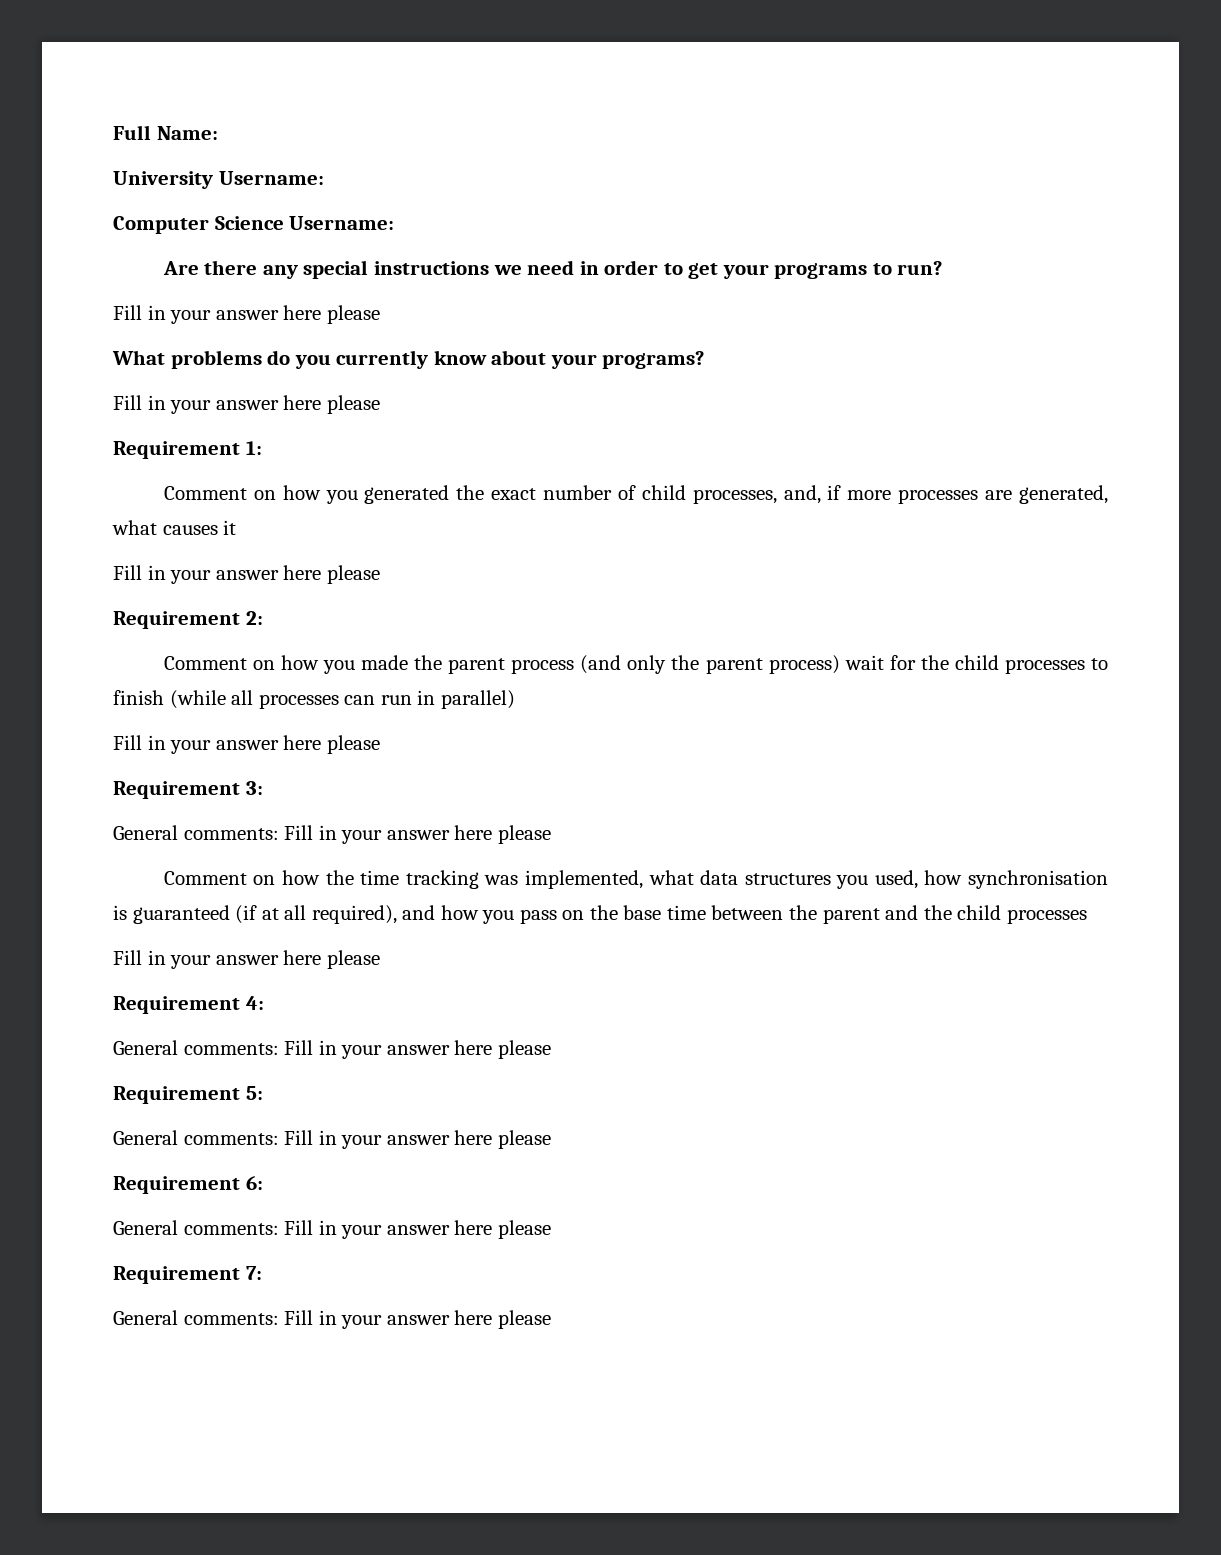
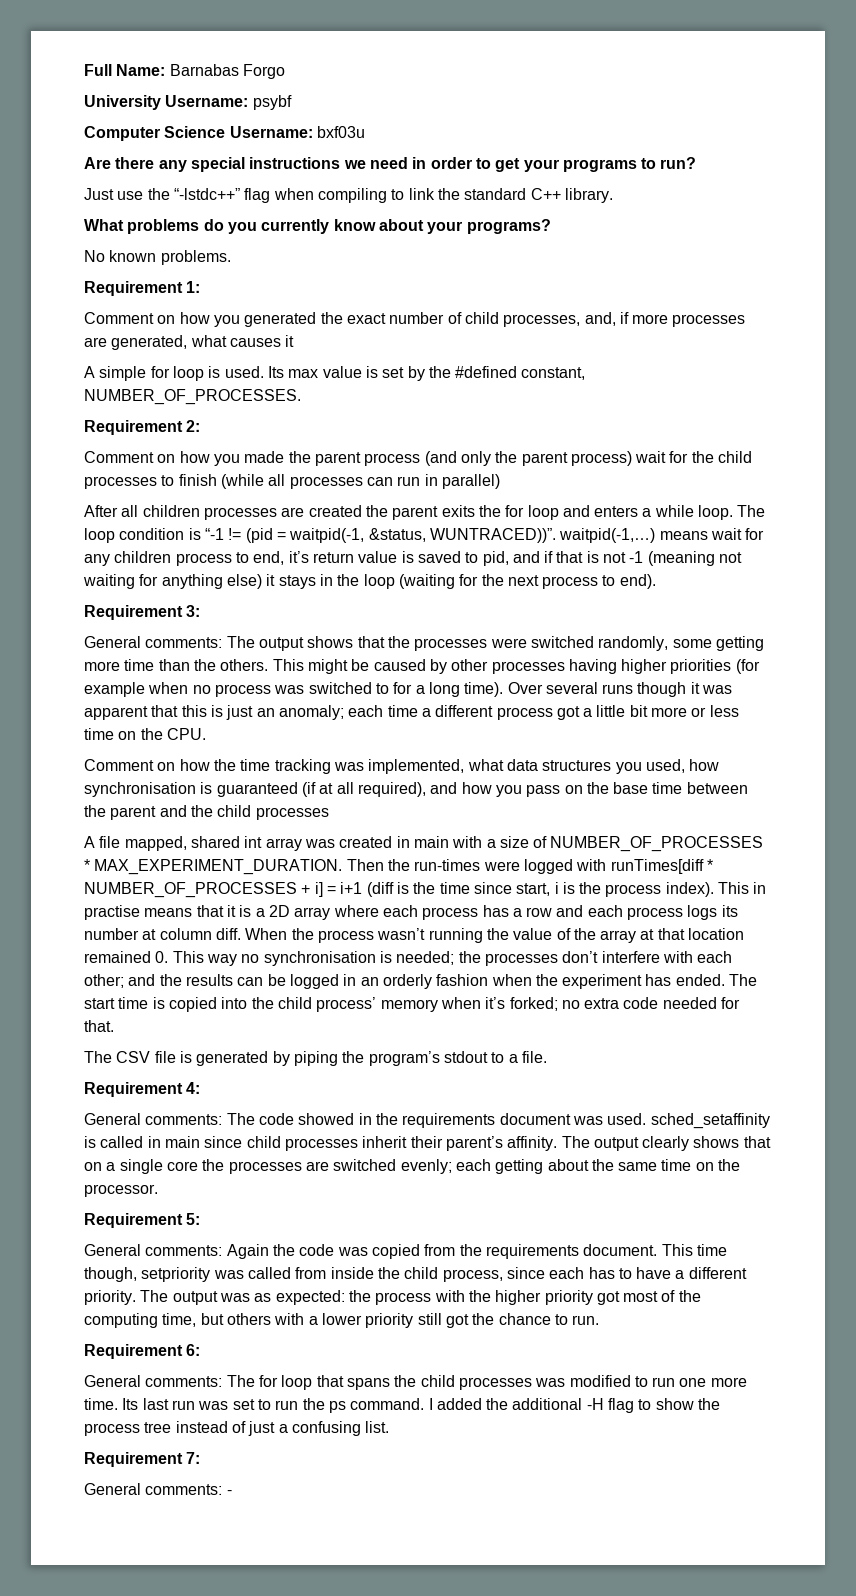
(218, 133) none -> [169,64,285,79] Barnabas Forgo
(324, 178) none -> [252,95,292,110] psybf
(395, 223) none -> [316,126,365,138] bxf03u
[113,305,380,324] Fill in your answer here please -> [84,188,613,203] Just use the “-lstdc++” flag when compiling to link the standard C++ library.
[113,395,380,414] Fill in your answer here please -> [84,250,231,265] No known problems.
[113,565,380,584] Fill in your answer here please -> [84,366,586,381] [84,389,301,405] A simple for loop is used. Its max value is set by the #defined constant, NUMBER_OF_PROCESSES.
[113,735,380,754] [113,781,263,799] [113,825,551,844] Fill in your answer here please // Requirement 3: // General comments: Fill in your answer here please -> [84,505,766,520] [84,528,765,543] [84,551,743,566] [83,574,656,589] [84,605,201,620] [84,636,764,651] [84,659,760,674] [84,682,733,697] [84,705,739,720] [84,728,206,740] After all children processes are created the parent exits the for loop and enters a while loop. The loop condition is “-1 != (pid = waitpid(-1, &status, WUNTRACED))”. waitpid(-1,…) means wait for any children process to end, it’s return value is saved to pid, and if that is not -1 (meaning not waiting for anything else) it stays in the loop (waiting for the next process to end). // Requirement 3: // General comments: The output shows that the processes were switched randomly, some getting more time than the others. This might be caused by other processes having higher priorities (for example when no process was switched to for a long time). Over several runs though it was apparent that this is just an anomaly; each time a different process got a little bit more or less time on the CPU.
[113,950,380,969] [113,996,264,1014] [113,1040,551,1059] [113,1086,263,1104] [113,1130,551,1149] [113,1176,263,1194] [113,1220,551,1239] [113,1266,262,1284] [113,1310,551,1329] Fill in your answer here please // Requirement 4: // General comments: Fill in your answer here please // Requirement 5: // General comments: Fill in your answer here please // Requirement 6: // General comments: Fill in your answer here please // Requirement 7: // General comments: Fill in your answer here please -> [84,836,764,852] [84,859,713,875] [84,882,767,898] [84,905,738,920] [84,928,745,943] [84,951,733,966] [84,974,758,989] [84,997,741,1012] [84,1020,114,1032] [84,1051,547,1066] [84,1082,201,1097] [84,1113,770,1129] [84,1136,771,1151] [84,1159,741,1174] [84,1184,158,1197] [84,1213,201,1228] [84,1244,727,1259] [84,1267,747,1282] [84,1290,701,1305] [84,1313,600,1328] [84,1344,201,1359] [84,1375,747,1390] [84,1398,721,1413] [84,1421,390,1436] [84,1452,201,1467] [84,1483,232,1495] A file mapped, shared int array was created in main with a size of NUMBER_OF_PROCESSES * MAX_EXPERIMENT_DURATION. Then the run-times were logged with runTimes[diff * NUMBER_OF_PROCESSES + i] = i+1 (diff is the time since start, i is the process index). This in practise means that it is a 2D array where each process has a row and each process logs its number at column diff. When the process wasn’t running the value of the array at that location remained 0. This way no synchronisation is needed; the processes don’t interfere with each other; and the results can be logged in an orderly fashion when the experiment has ended. The start time is copied into the child process’ memory when it’s forked; no extra code needed for that. // The CSV file is generated by piping the program’s stdout to a file. // Requirement 4: // General comments: The code showed in the requirements document was used. sched_setaffinity is called in main since child processes inherit their parent’s affinity. The output clearly shows that on a single core the processes are switched evenly; each getting about the same time on the processor. // Requirement 5: // General comments: Again the code was copied from the requirements document. This time though, setpriority was called from inside the child process, since each has to have a different priority. The output was as expected: the process with the higher priority got most of the computing time, but others with a lower priority still got the chance to run. // Requirement 6: // General comments: The for loop that spans the child processes was modified to run one more time. Its last run was set to run the ps command. I added the additional -H flag to show the process tree instead of just a confusing list. // Requirement 7: // General comments: -

